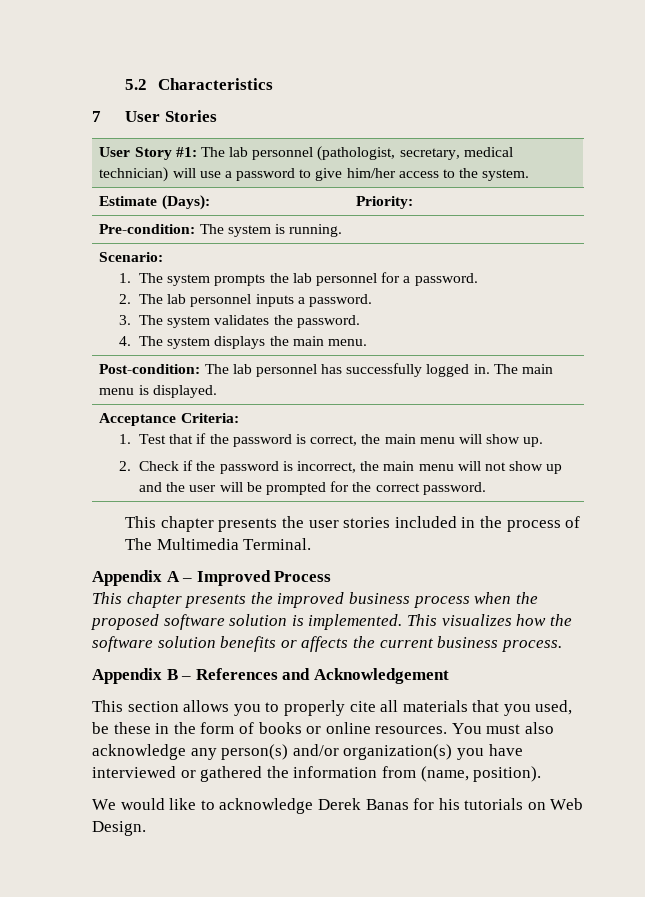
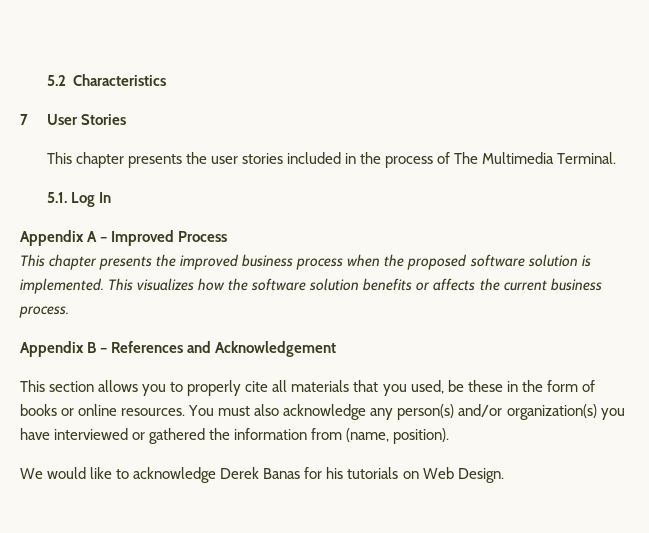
[99,146,513,161] [99,167,530,182] [99,195,210,210] [356,196,414,209] [99,224,343,237] [99,252,164,262] [119,272,478,286] [119,294,372,307] [119,315,360,328] [119,336,367,349] [99,363,554,377] [99,385,217,398] [99,413,239,426] [119,433,544,447] [119,460,563,474] [139,481,486,495] // User Story #1: The lab personnel (pathologist, secretary, medical technician) will use a password to give him/her access to the system. // Estimate (Days): | Priority: // Pre-condition: The system is running. // Scenario: // 1. The system prompts the lab personnel for a password. // 2. The lab personnel inputs a password. // 3. The system validates the password. // 4. The system displays the main menu. // Post-condition: The lab personnel has successfully logged in. The main menu is displayed. // Acceptance Criteria: // 1. Test that if the password is correct, the main menu will show up. // 2. Check if the password is incorrect, the main menu will not show up and the user will be prompted for the correct password. -> (126, 119) none
(312, 544) none -> [46,192,111,207] // 5.1. Log In

